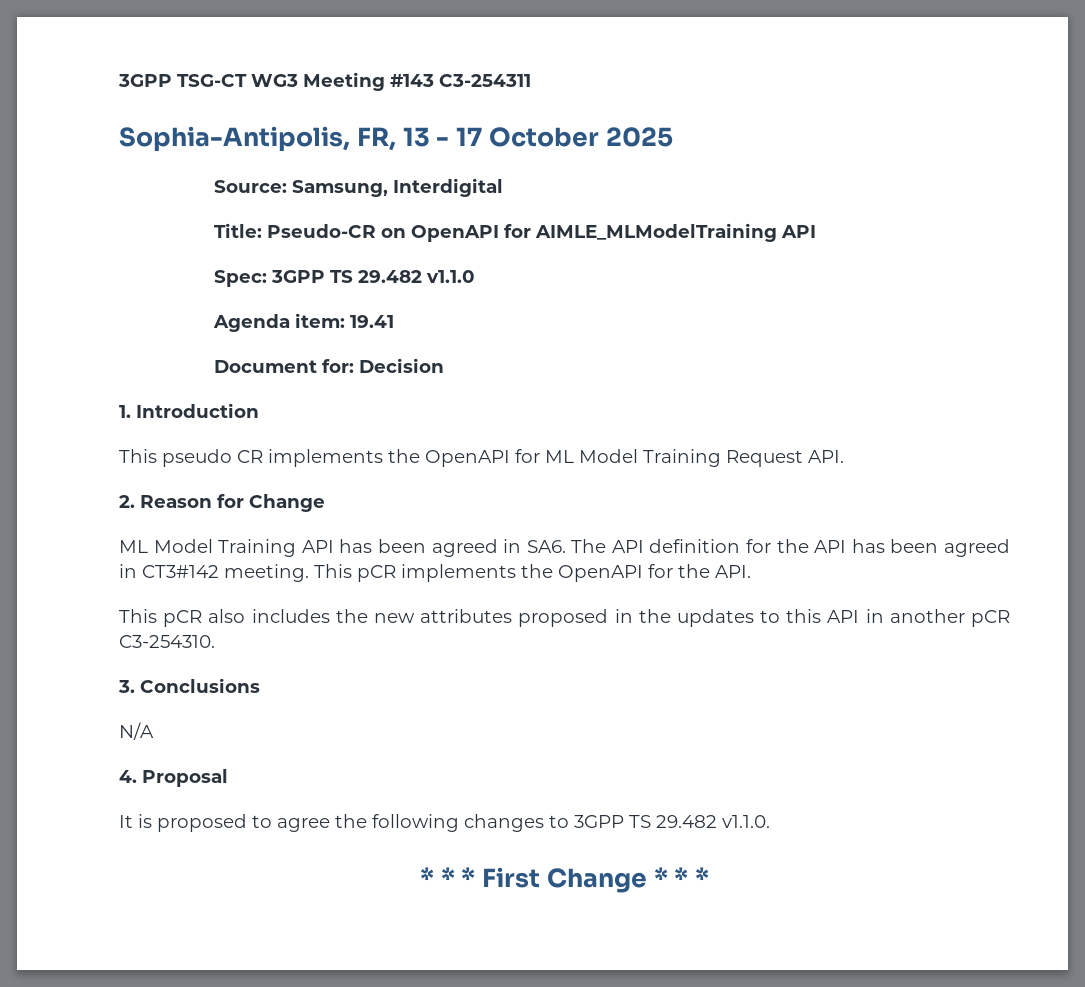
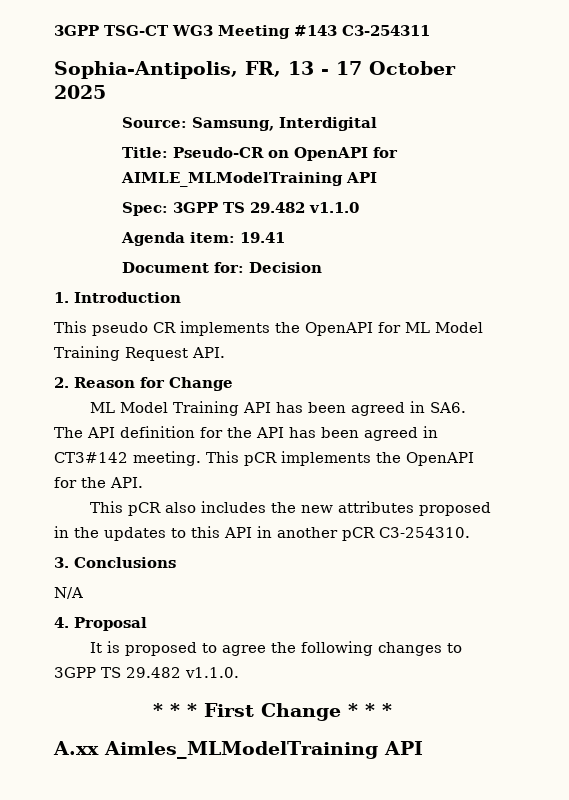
(710, 877) none -> [53,741,423,759] // A.xx Aimles_MLModelTraining API

